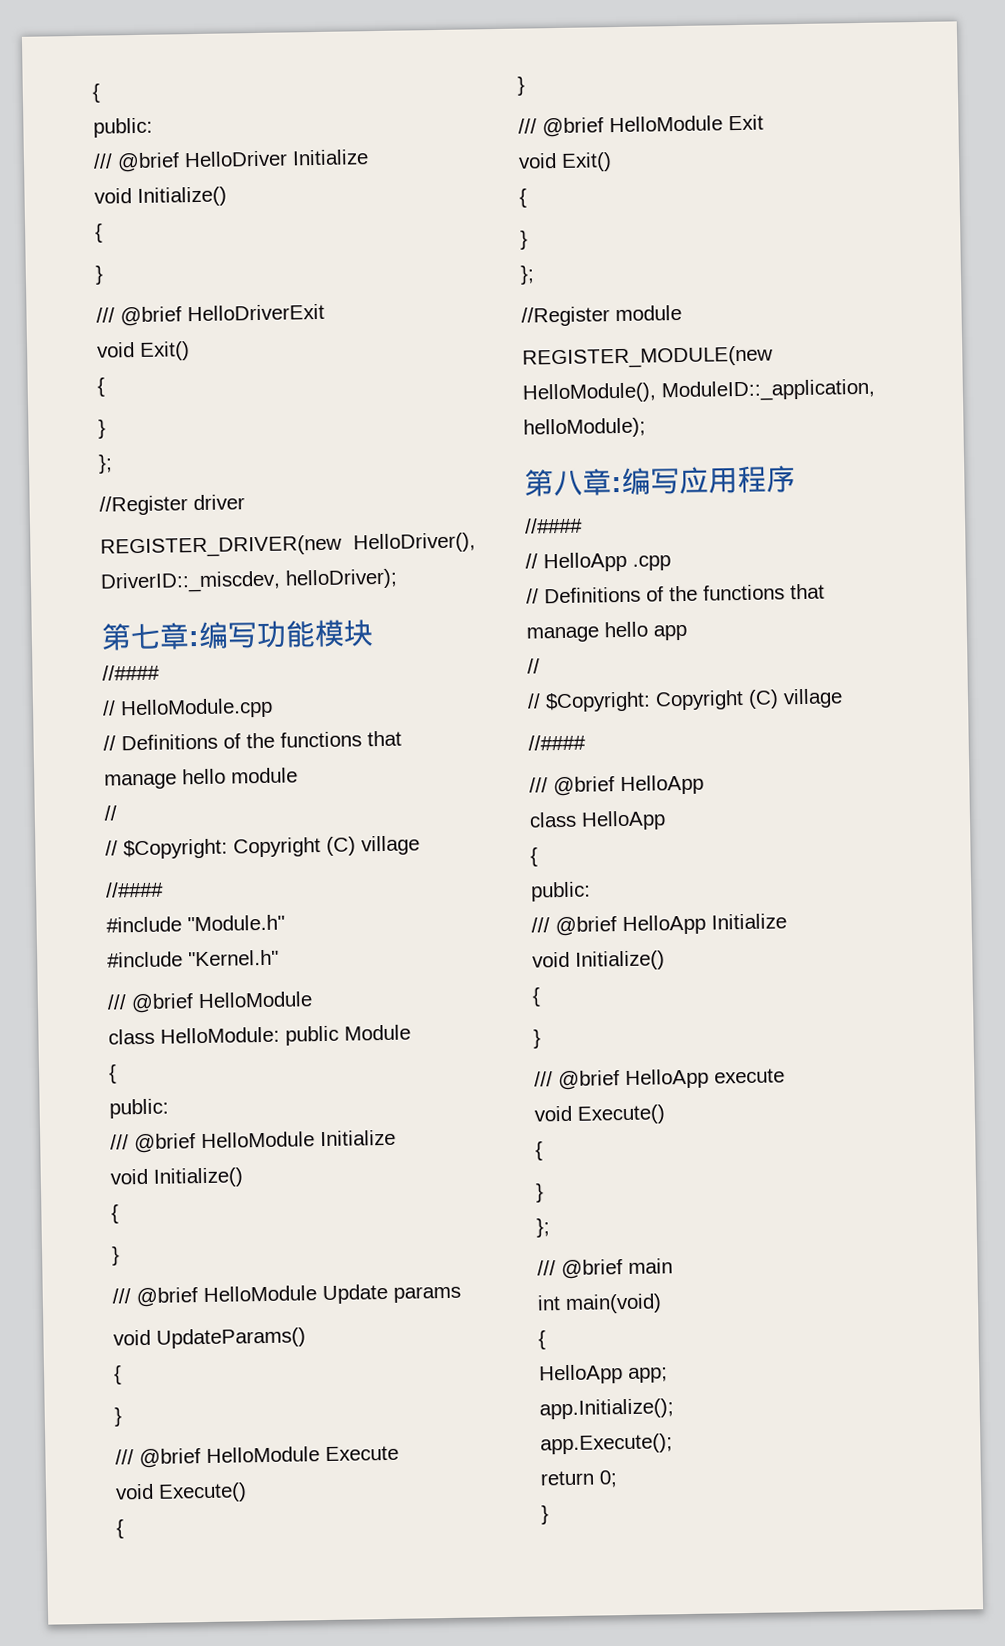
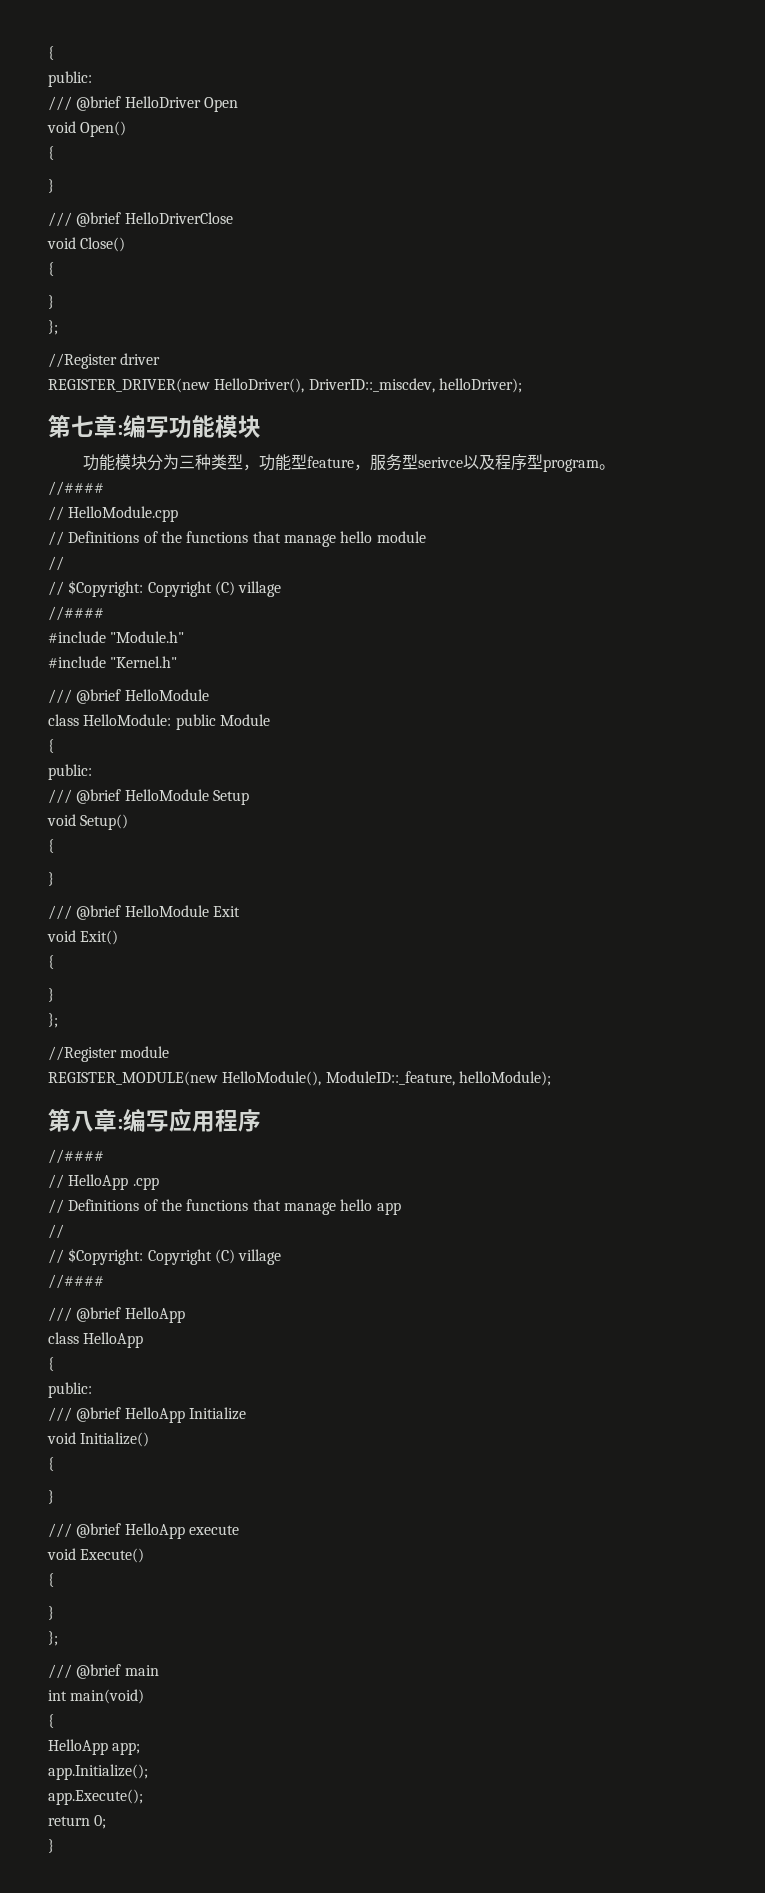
[292,149,369,166] [94,186,227,207] [95,223,103,243] [95,265,104,285] [96,303,325,327] [96,341,190,361] Initialize // void Initialize() // { // } // /// @brief HelloDriverExit // void Exit() -> [203,97,238,112] [47,121,127,137] [48,146,54,160] [48,179,54,193] [48,212,233,227] [47,237,126,252] Open // void Open() // { // } // /// @brief HelloDriverClose // void Close()
(374, 633) none -> [82,454,615,472] // 功能模块分为三种类型，功能型feature，服务型serivce以及程序型program。
[320,1129,396,1147] [110,1167,243,1188] [111,1204,119,1224] [111,1246,120,1266] [112,1283,461,1308] [113,1327,306,1349] [113,1365,122,1385] [114,1407,122,1427] [115,1445,399,1469] [115,1482,247,1503] Initialize // void Initialize() // { // } // /// @brief HelloModule Update params // void UpdateParams() // { // } // /// @brief HelloModule Execute // void Execute() -> [212,790,249,805] [47,814,129,830] Setup // void Setup()
[661,378,876,403] ModuleID::_application, -> [325,1071,455,1086] ModuleID::_feature,

